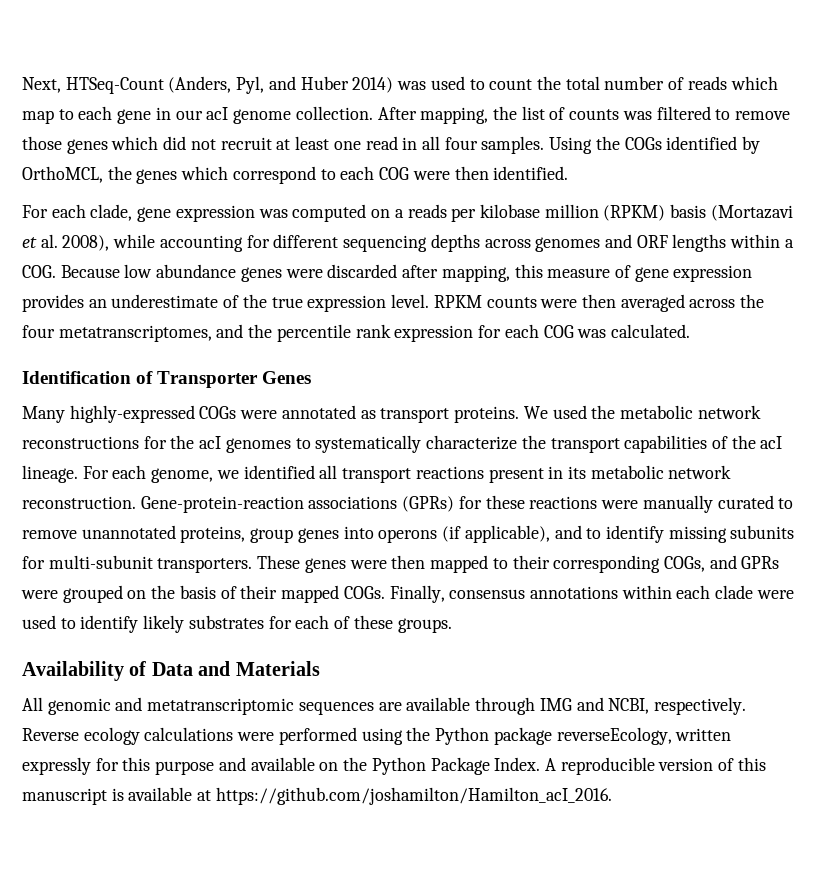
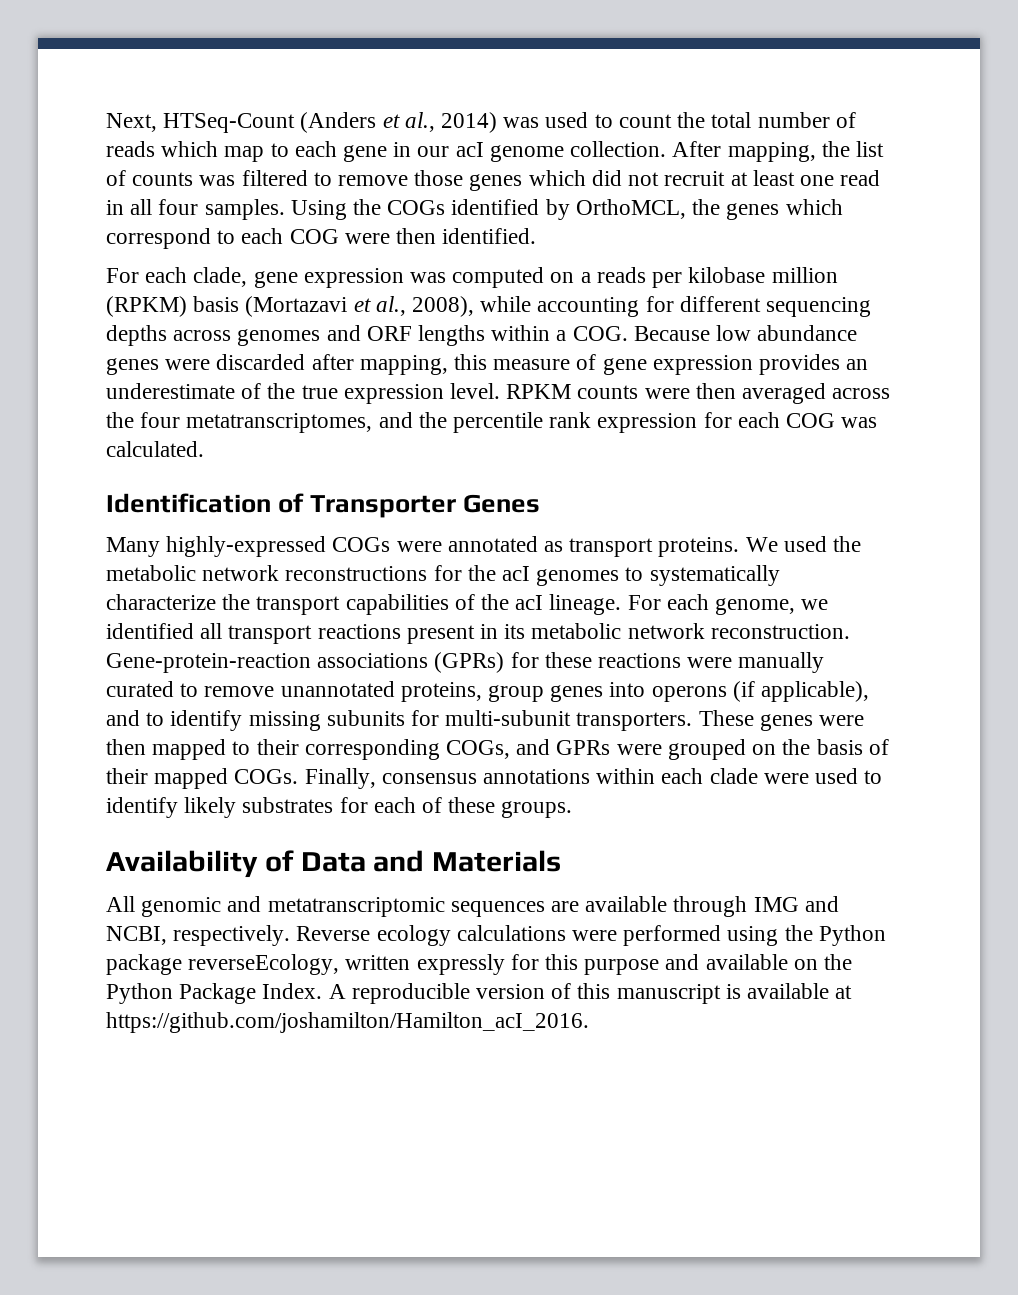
[168,76,349,94] (Anders, Pyl, and Huber -> [300,112,435,133] (Anders et al.,
[40,234,58,248] al. -> [375,296,406,316] al.,

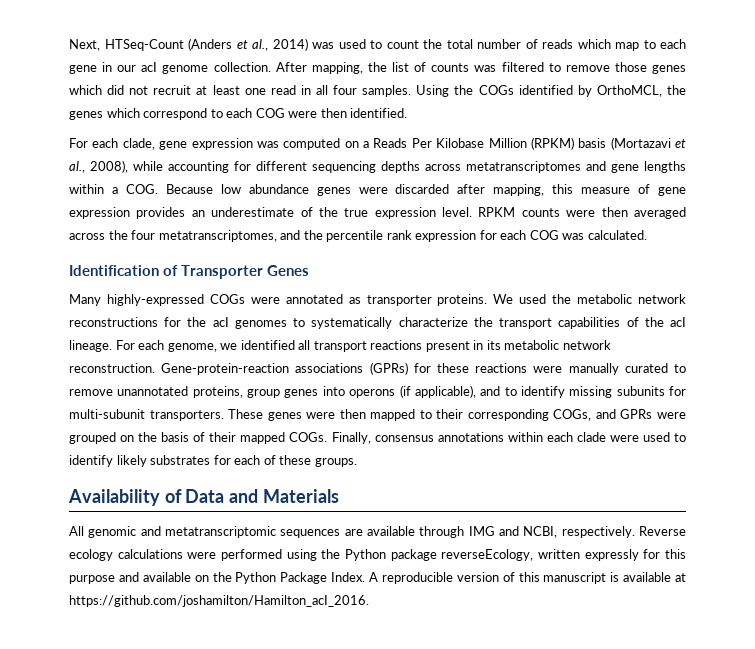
[596,267,838,288] reads per kilobase million -> [373,138,527,148] Reads Per Kilobase Million
[237,325,412,346] genomes and ORF -> [466,161,639,173] metatranscriptomes and gene
[569,538,654,557] transport -> [366,295,432,306] transporter

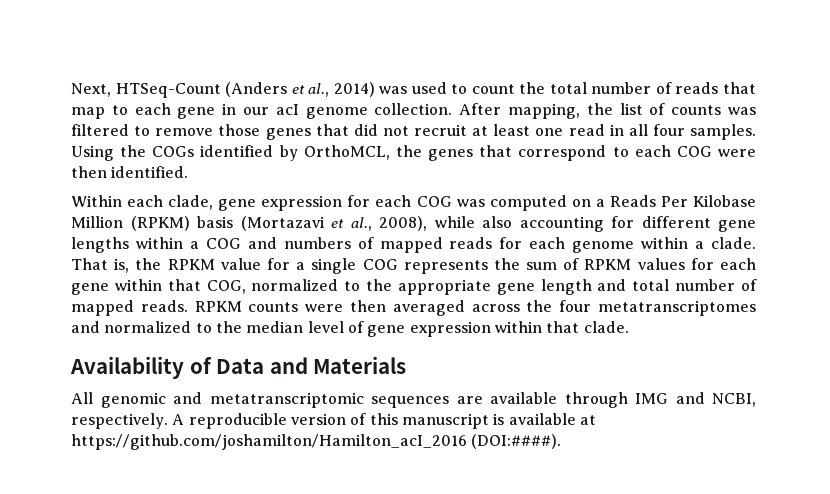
[577,39,611,49] which -> [723,82,756,94] that
[69,85,102,95] which -> [315,124,349,136] that
[106,108,140,118] which -> [479,145,513,157] that
[69,138,88,148] For -> [71,195,122,207] Within
(253, 144) none -> [347,195,452,207] for each COG
(163, 166) none -> [482,216,512,228] also
[312,161,686,173] [69,184,687,196] [69,207,473,219] sequencing depths across metatranscriptomes and gene lengths within a COG. Because low abundance genes were discarded after mapping, this measure of gene expression provides an underestimate of the true expression level. -> [718,220,756,232] [71,237,757,253] [71,258,756,274] [71,279,757,295] [71,300,188,316] gene lengths within a COG and numbers of mapped reads for each genome within a clade. That is, the RPKM value for a single COG represents the sum of RPKM values for each gene within that COG, normalized to the appropriate gene length and total number of mapped reads.
[158,230,647,242] [69,265,310,279] [69,294,687,306] [69,317,687,329] [69,340,611,352] [69,362,686,375] [69,385,686,398] [69,409,687,421] [69,432,686,444] [69,455,357,467] metatranscriptomes, and the percentile rank expression for each COG was calculated. // Identification of Transporter Genes // Many highly-expressed COGs were annotated as transporter proteins. We used the metabolic network reconstructions for the acI genomes to systematically characterize the transport capabilities of the acI lineage. For each genome, we identified all transport reactions present in its metabolic network reconstruction. Gene-protein-reaction associations (GPRs) for these reactions were manually curated to remove unannotated proteins, group genes into operons (if applicable), and to identify missing subunits for multi-subunit transporters. These genes were then mapped to their corresponding COGs, and GPRs were grouped on the basis of their mapped COGs. Finally, consensus annotations within each clade were used to identify likely substrates for each of these groups. -> [598,300,756,316] [71,321,629,337] metatranscriptomes and normalized to the median level of gene expression within that clade.
[638,526,686,536] [69,549,686,561] [69,572,366,584] Reverse ecology calculations were performed using the Python package reverseEcology, written expressly for this purpose and available on the Python Package Index. -> (168, 421) none
[69,595,369,607] https://github.com/joshamilton/Hamilton_acI_2016. -> [71,434,562,450] https://github.com/joshamilton/Hamilton_acI_2016 (DOI:####).

